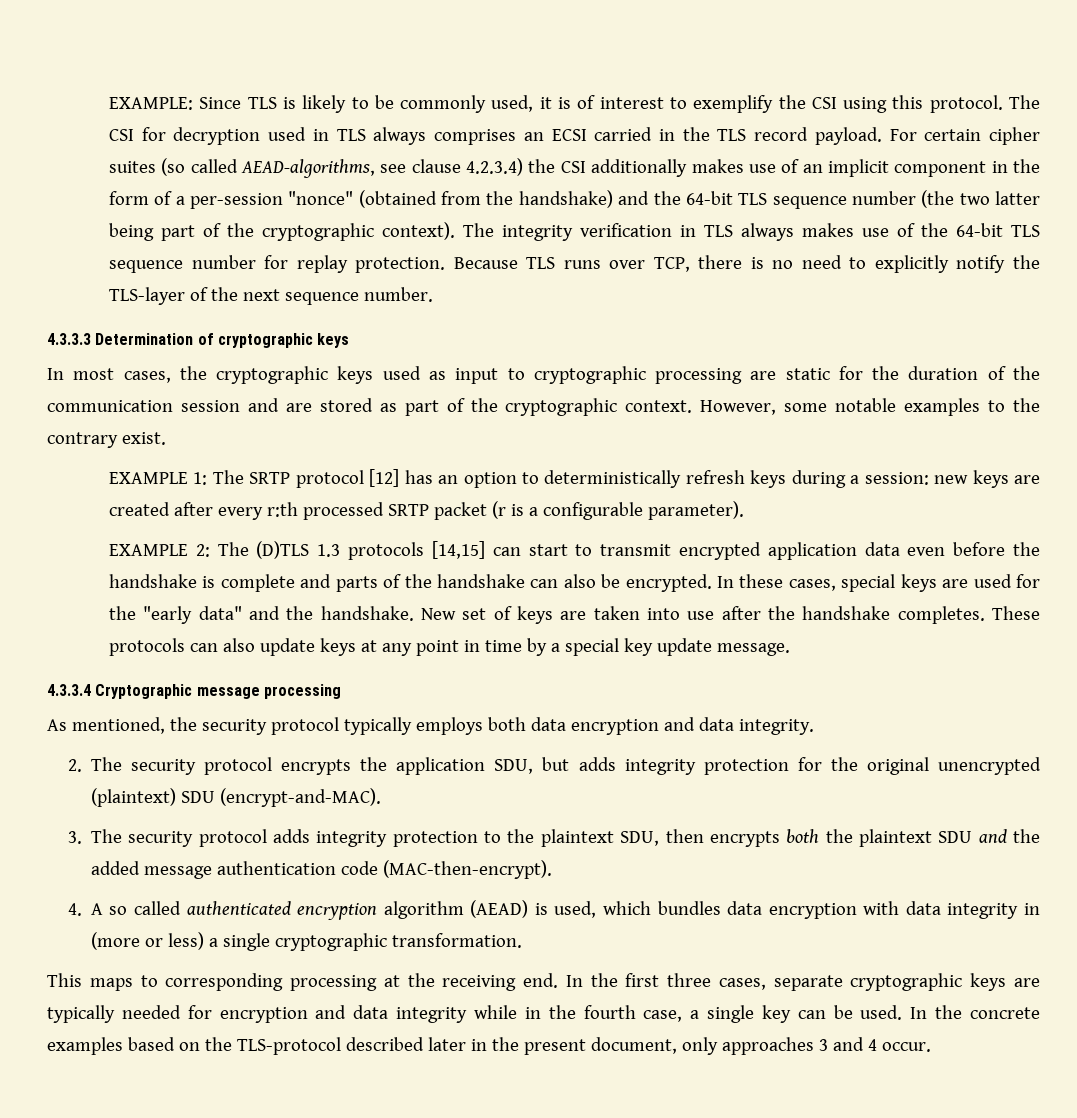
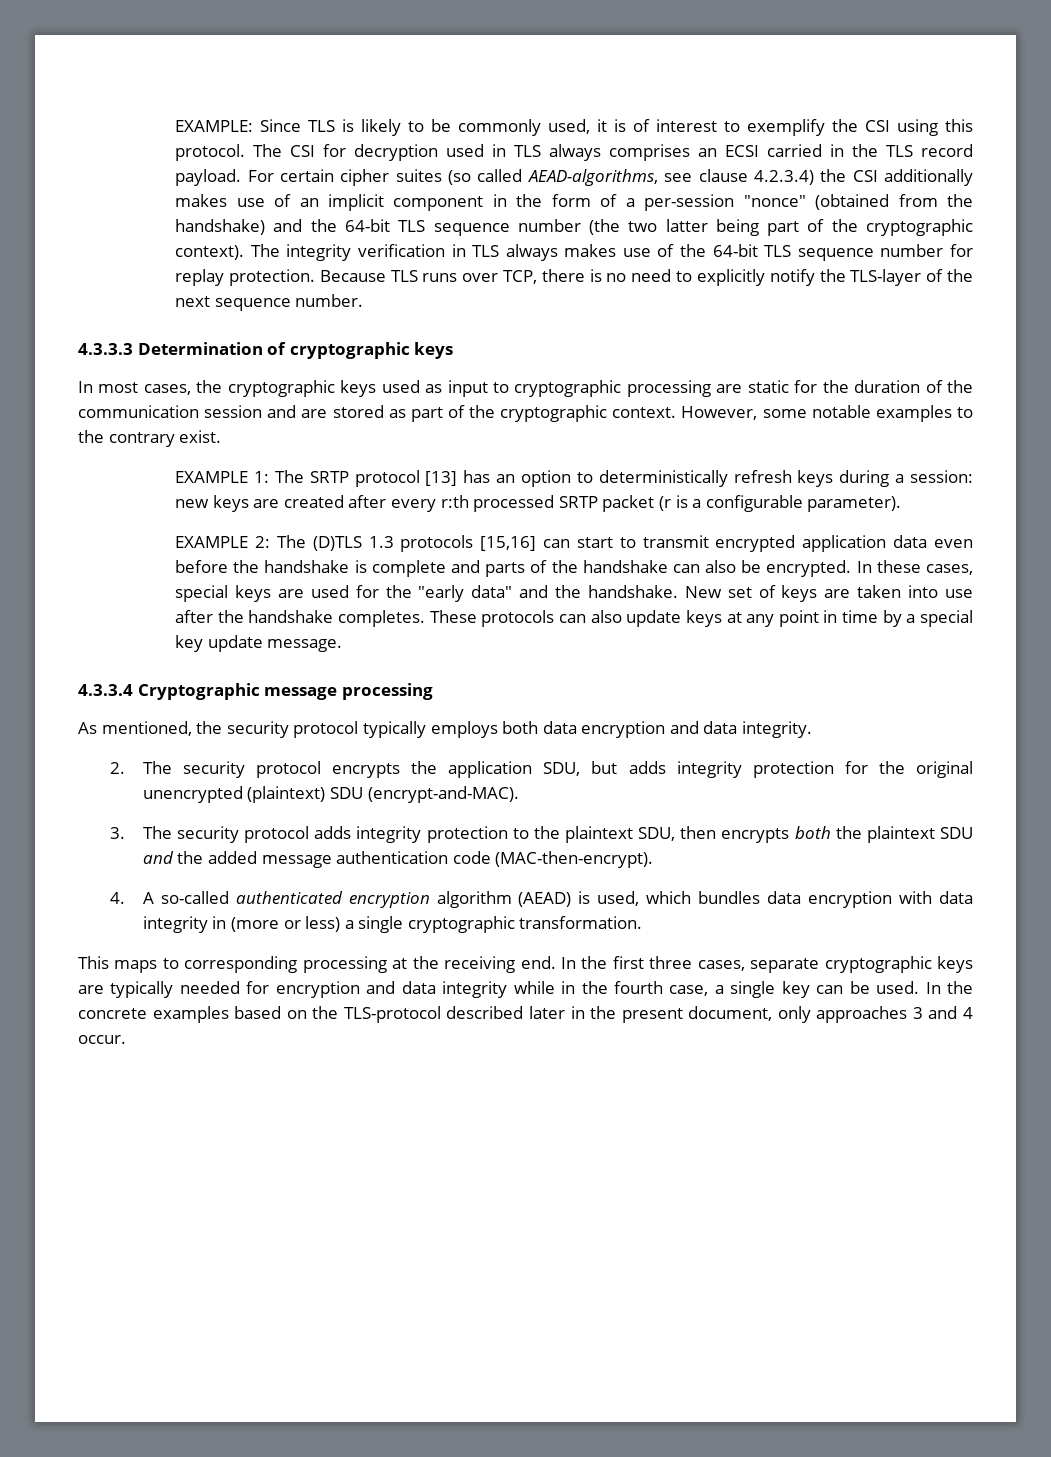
[369,469,400,487] [12] -> [425,471,458,486] [13]
[431,541,485,559] [14,15] -> [480,536,537,551] [15,16]
[109,901,182,915] so called -> [160,891,229,904] so-called

